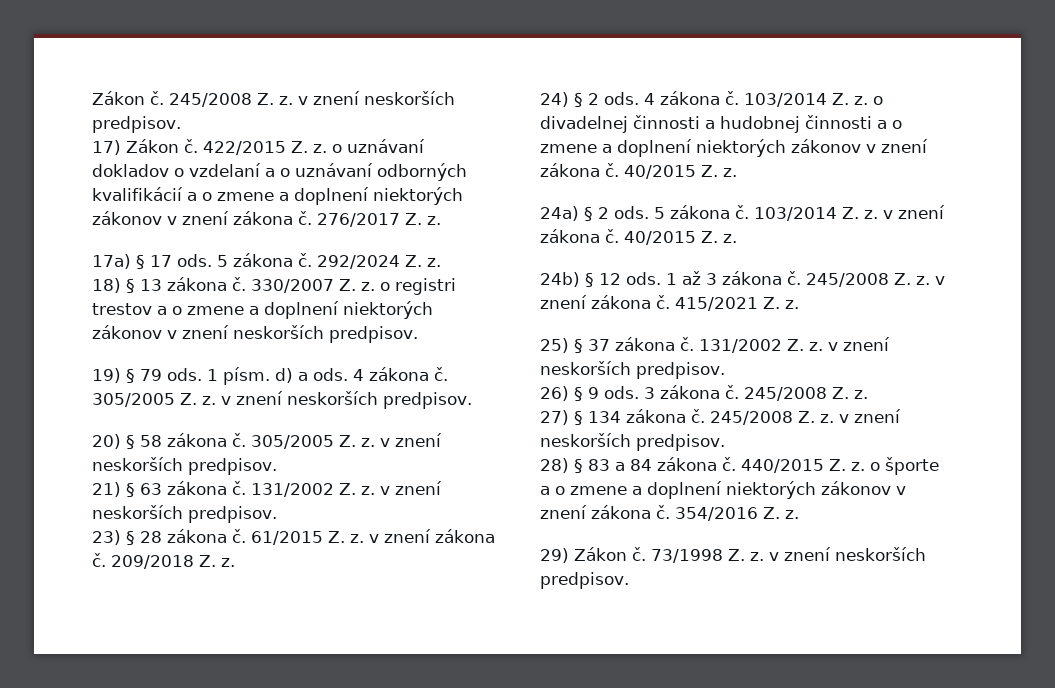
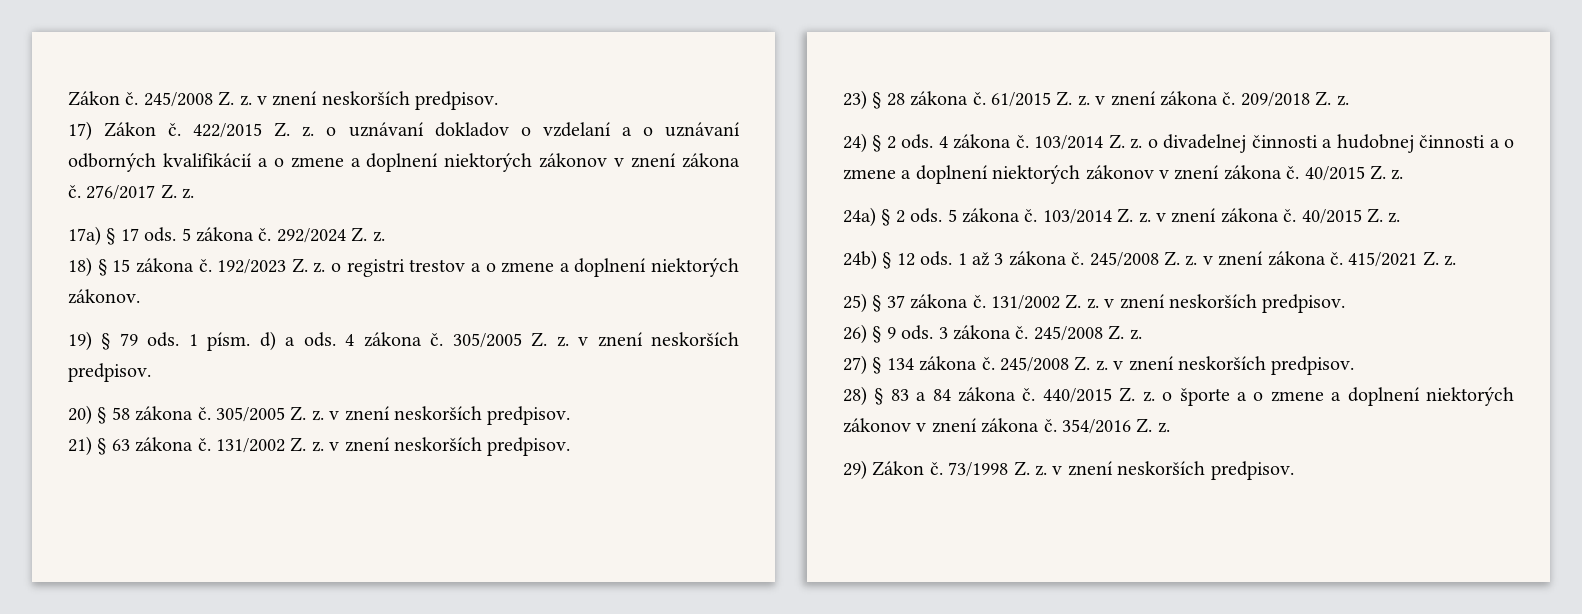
[140,277,334,293] 13 zákona č. 330/2007 -> [112,258,287,274] 15 zákona č. 192/2023
[92,325,418,343] zákonov v znení neskorších predpisov. -> [68,289,140,304] zákonov.

